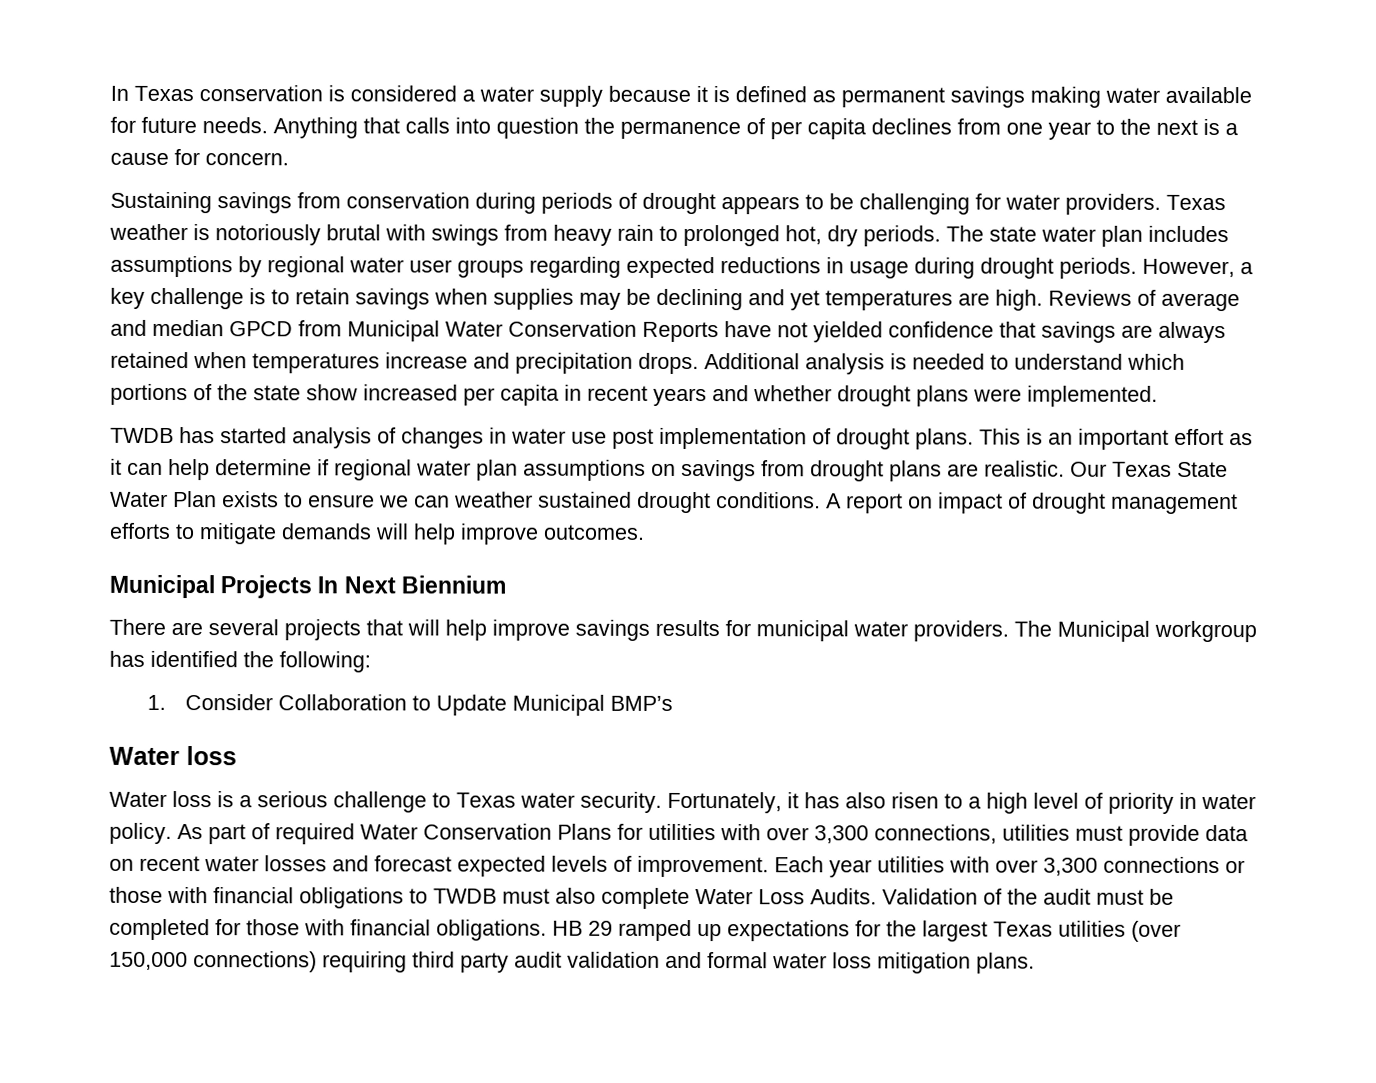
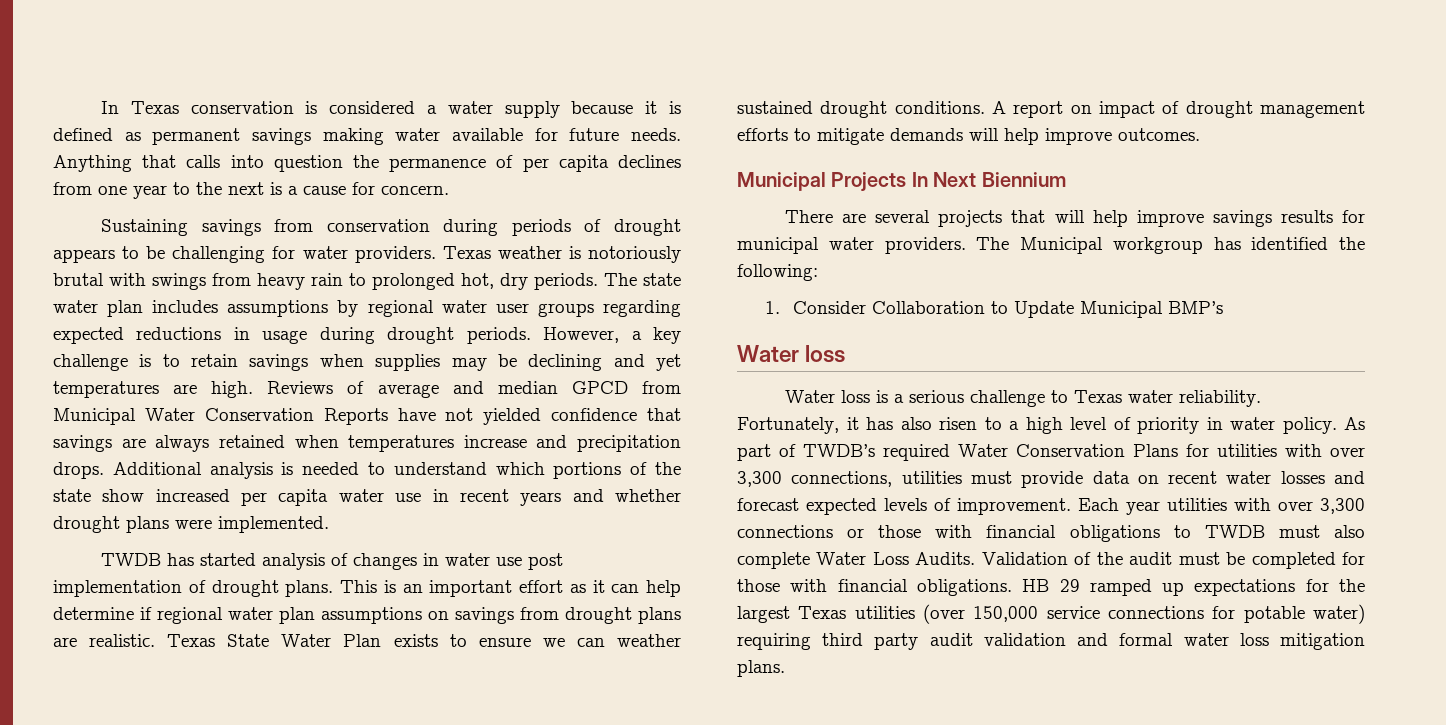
(559, 395) none -> [338,489,422,502] water use
[1070,461,1107,477] Our -> (156, 640) none
[580,791,662,813] security. -> [1179,390,1262,407] reliability.
(270, 831) none -> [803,444,875,457] TWDB’s
[193,951,317,973] connections) -> [1046,604,1365,624] service connections for potable water)

